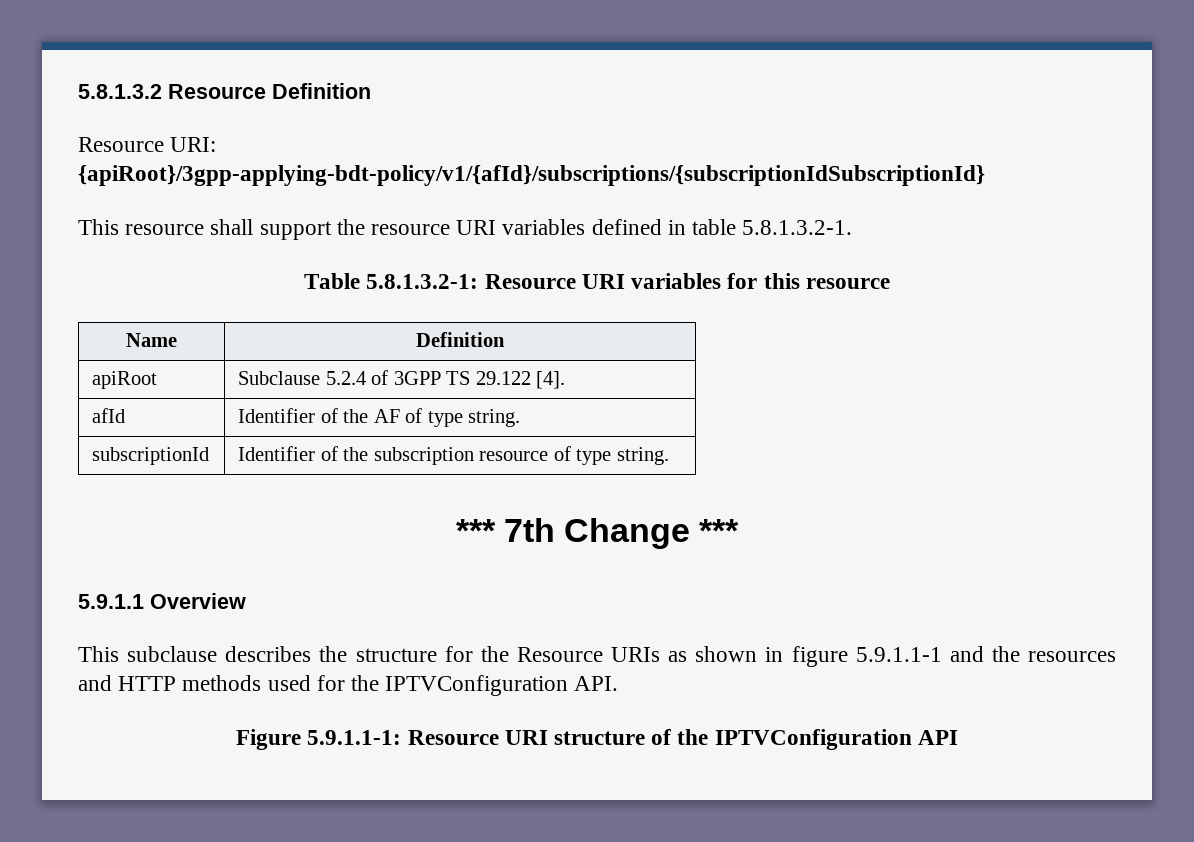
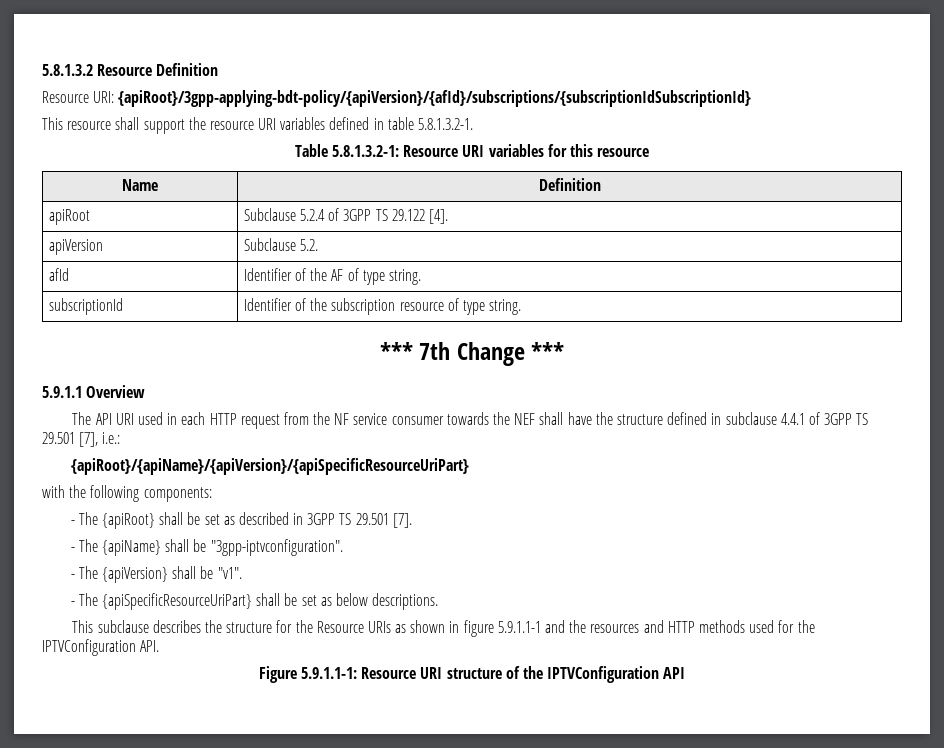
[78,165,985,186] {apiRoot}/3gpp-applying-bdt-policy/v1/{afId}/subscriptions/{subscriptionIdSubscriptionId} -> [118,90,752,107] {apiRoot}/3gpp-applying-bdt-policy/{apiVersion}/{afId}/subscriptions/{subscriptionIdSubscriptionId}
(566, 380) none -> [48,239,103,255] [243,238,319,251] // apiVersion | Subclause 5.2.
(246, 601) none -> [72,412,869,429] [42,432,121,447] [70,458,469,475] [42,485,212,502] [70,512,412,529] [70,539,343,556] [70,566,242,583] [70,593,439,610] // The API URI used in each HTTP request from the NF service consumer towards the NEF shall have the structure defined in subclause 4.4.1 of 3GPP TS 29.501 [7], i.e.: // {apiRoot}/{apiName}/{apiVersion}/{apiSpecificResourceUriPart} // with the following components: // - The {apiRoot} shall be set as described in 3GPP TS 29.501 [7]. // - The {apiName} shall be "3gpp-iptvconfiguration". // - The {apiVersion} shall be "v1". // - The {apiSpecificResourceUriPart} shall be set as below descriptions.

